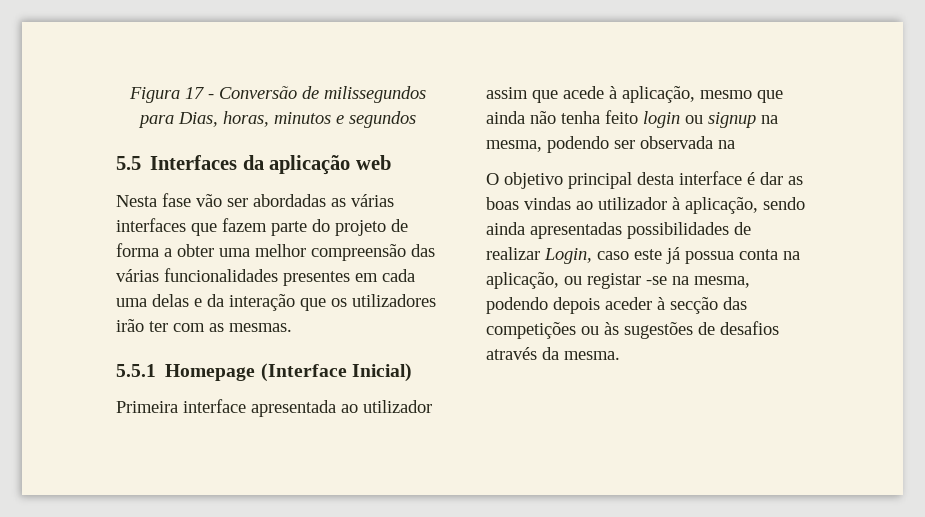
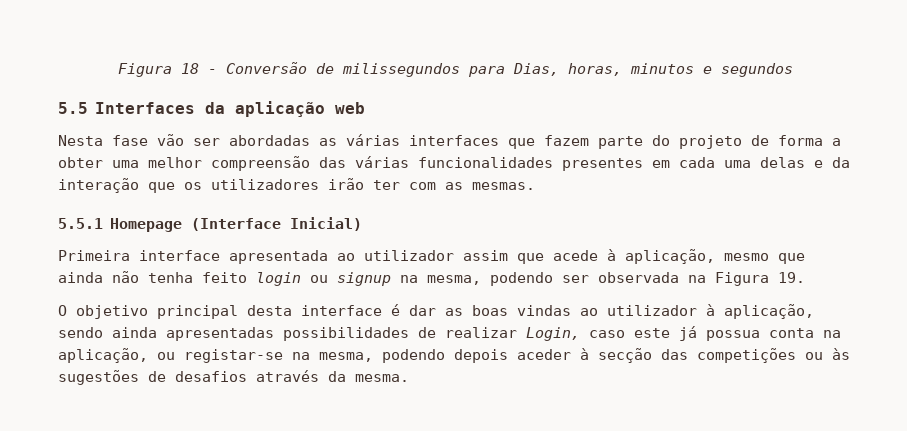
[128,87,204,103] Figura 17 -> [117,63,199,77] Figura 18
(735, 144) none -> [715,272,805,286] Figura 19.
[587,273,667,289] registar -se -> [184,349,283,363] registar-se

